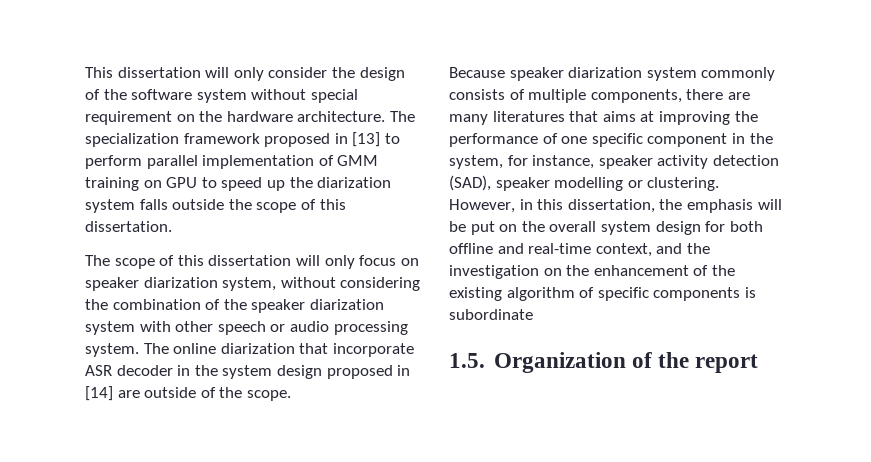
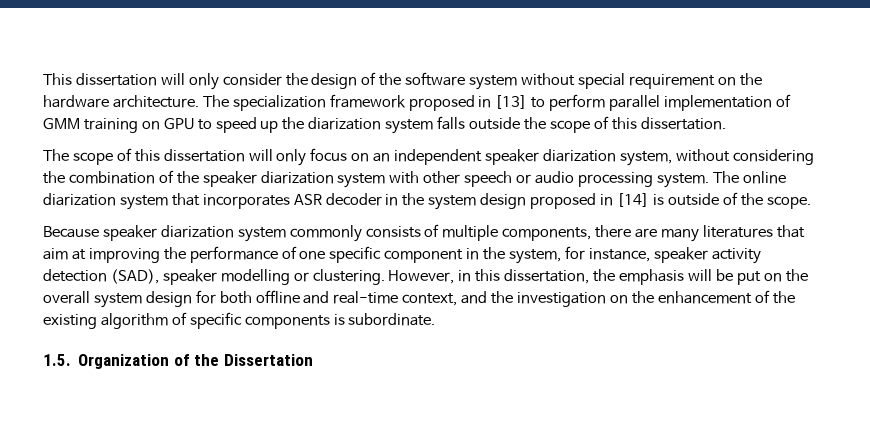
(419, 262) none -> [373,149,483,165] an independent
[299,343,414,357] that incorporate -> [119,193,290,210] system that incorporates
[117,390,140,398] are -> [652,194,664,205] is
[602,111,636,122] aims -> [43,248,68,260] aim
[449,309,533,320] subordinate -> [348,313,436,326] subordinate.
[695,354,759,373] report -> [224,354,314,366] Dissertation

